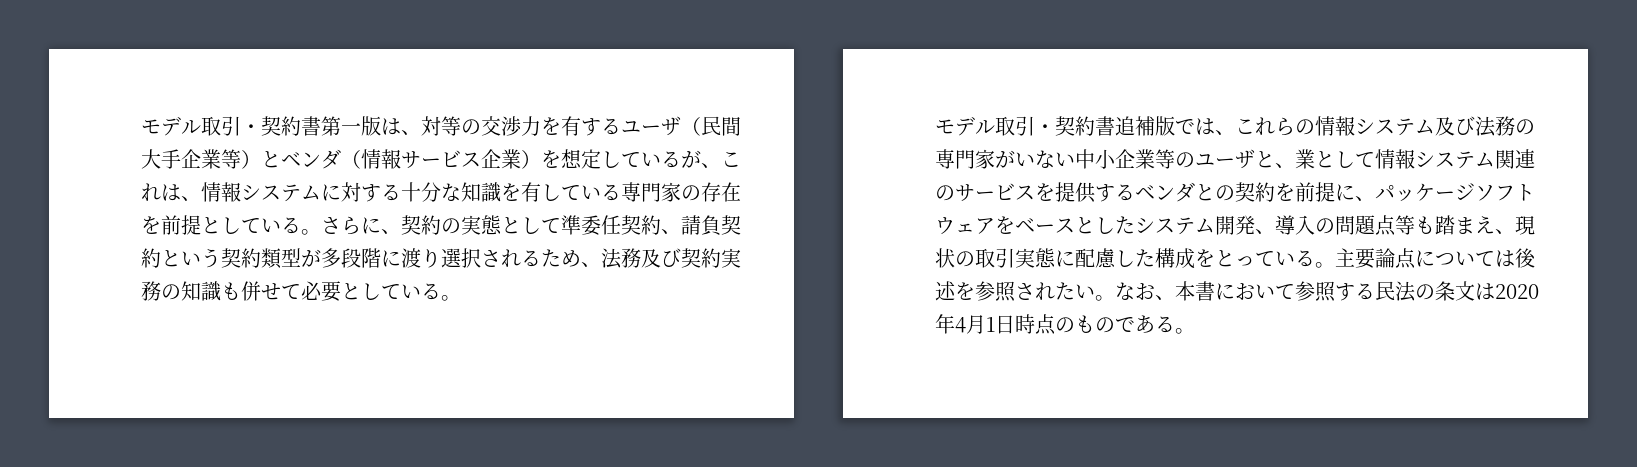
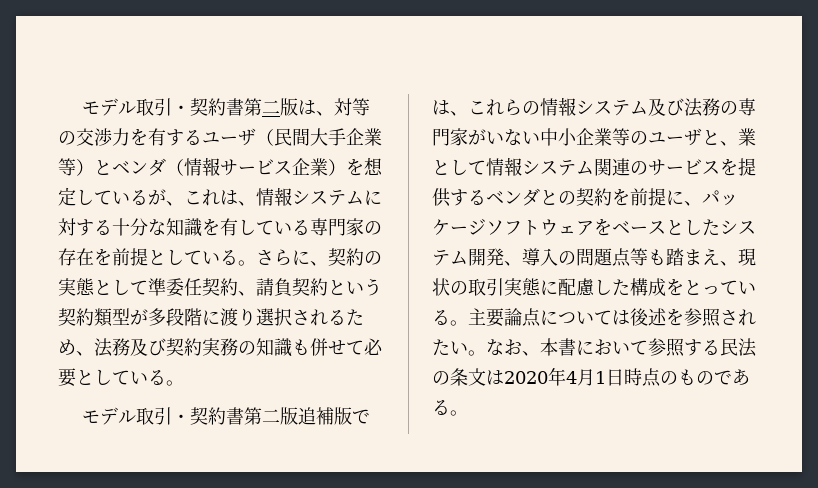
[141,116,361,136] モデル取引・契約書第一 -> [81,98,280,116] モデル取引・契約書第二
(1115, 126) none -> [243,407,298,425] 第二版

